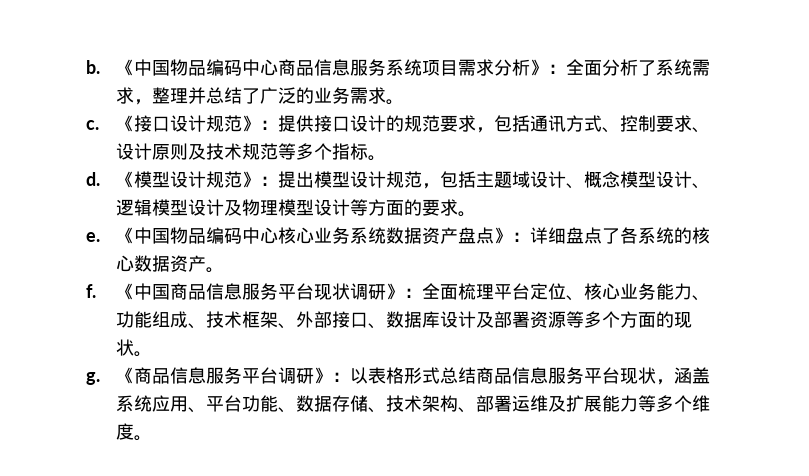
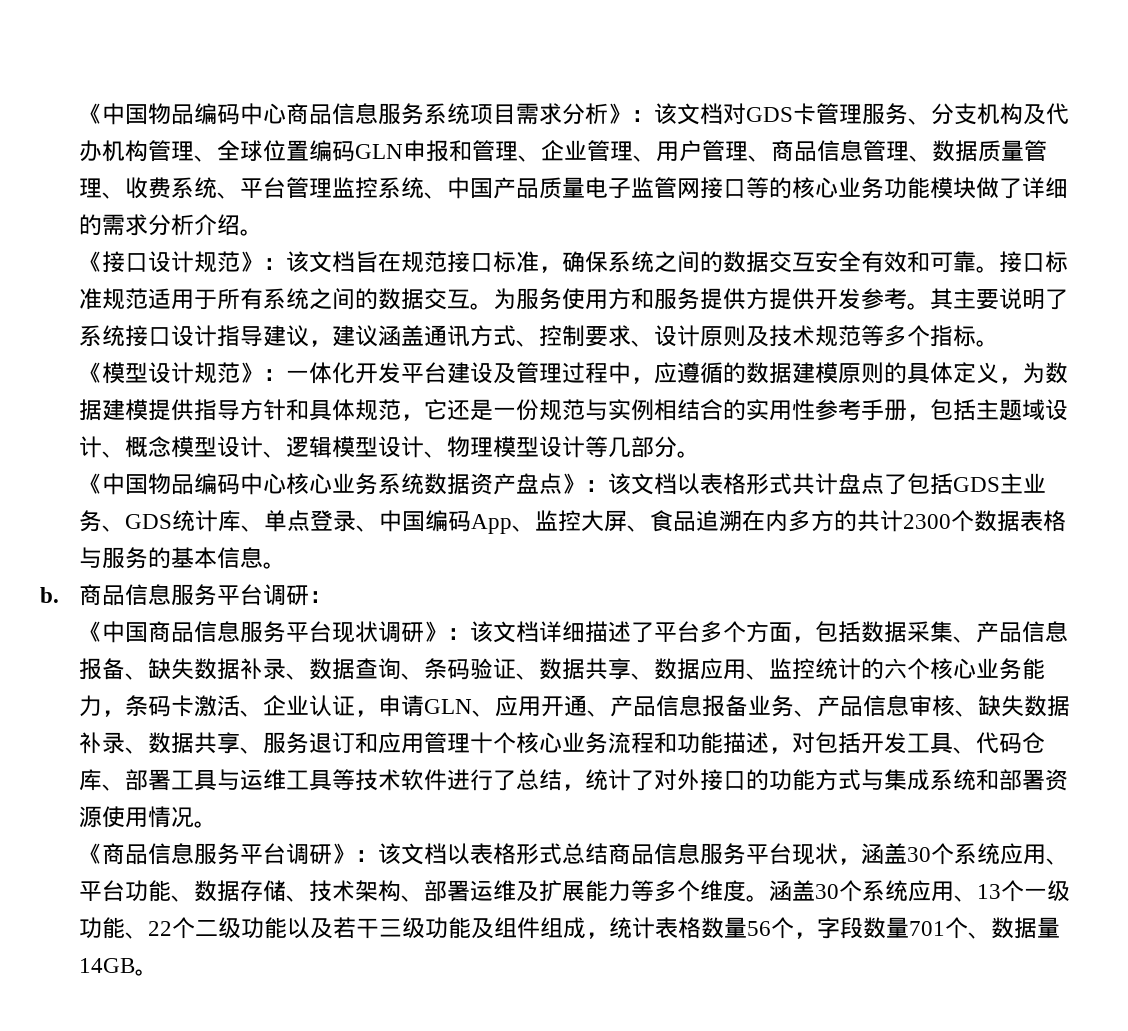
[85,60,100,74] b. -> (78, 113) none
[566,59,711,76] [116,87,405,105] [85,120,99,130] 全面分析了系统需求，整理并总结了广泛的业务需求。 // c. -> [653,103,1069,125] [78,140,1047,162] [78,177,1068,199] [78,214,263,236] 该文档对GDS卡管理服务、分支机构及代办机构管理、全球位置编码GLN申报和管理、企业管理、用户管理、商品信息管理、数据质量管理、收费系统、平台管理监控系统、中国产品质量电子监管网接口等的核心业务功能模块做了详细的需求分析介绍。 //
[278,115,531,133] 提供接口设计的规范要求，包括 -> [285,251,1068,273] [78,288,1068,310] [78,325,424,347] 该文档旨在规范接口标准，确保系统之间的数据交互安全有效和可靠。接口标准规范适用于所有系统之间的数据交互。为服务使用方和服务提供方提供开发参考。其主要说明了系统接口设计指导建议，建议涵盖
[85,172,100,186] d. -> (999, 343) none
[278,171,423,188] 提出模型设计规范 -> [285,362,1068,384] [78,399,907,421] 一体化开发平台建设及管理过程中，应遵循的数据建模原则的具体定义，为数据建模提供指导方针和具体规范，它还是一份规范与实例相结合的实用性参考手册
[224,200,243,216] 及 -> [423,451,447,458] 、
[368,199,477,217] [85,232,100,242] 方面的要求。 // e. -> [607,436,700,458] 几部分。 //
[530,227,711,244] [116,255,225,273] [85,284,96,298] 详细盘点了各系统的核心数据资产。 // f. -> [607,473,1046,495] [78,510,1066,534] [78,547,286,569] [40,584,332,606] 该文档以表格形式共计盘点了包括GDS主业务、GDS统计库、单点登录、中国编码App、监控大屏、食品追溯在内多方的共计2300个数据表格与服务的基本信息。 // b.商品信息服务平台调研： //
[422,283,711,301] [116,311,693,329] [116,339,153,357] [85,372,100,385] 全面梳理平台定位、核心业务能力、功能组成、技术框架、外部接口、数据库设计及部署资源等多个方面的现状。 // g. -> [469,621,1068,643] [78,658,1045,680] [78,695,1070,717] [78,732,1045,754] [78,769,1068,791] [78,806,217,828] 该文档详细描述了平台多个方面，包括数据采集、产品信息报备、缺失数据补录、数据查询、条码验证、数据共享、数据应用、监控统计的六个核心业务能力，条码卡激活、企业认证，申请GLN、应用开通、产品信息报备业务、产品信息审核、缺失数据补录、数据共享、服务退订和应用管理十个核心业务流程和功能描述，对包括开发工具、代码仓库、部署工具与运维工具等技术软件进行了总结，统计了对外接口的功能方式与集成系统和部署资源使用情况。 //
(351, 377) none -> [377,843,447,865] 该文档
(711, 375) none -> [906,843,954,865] 30个
(153, 438) none -> [768,880,1070,902] [78,917,1060,939] [78,958,158,976] 涵盖30个系统应用、13个一级功能、22个二级功能以及若干三级功能及组件组成，统计表格数量56个，字段数量701个、数据量14GB。

